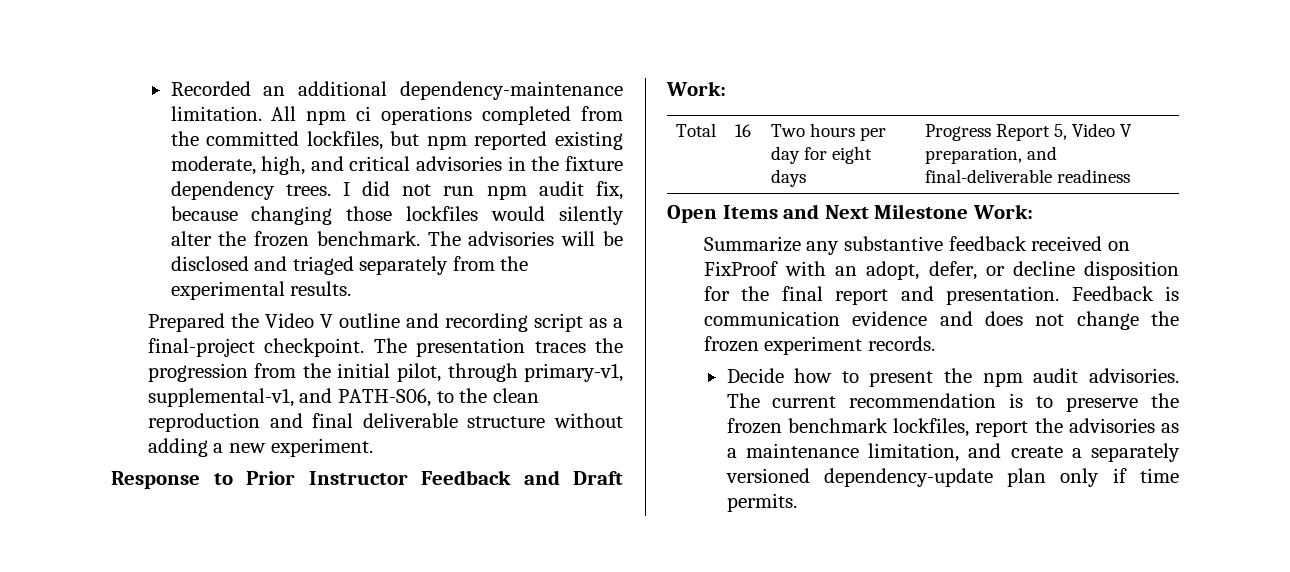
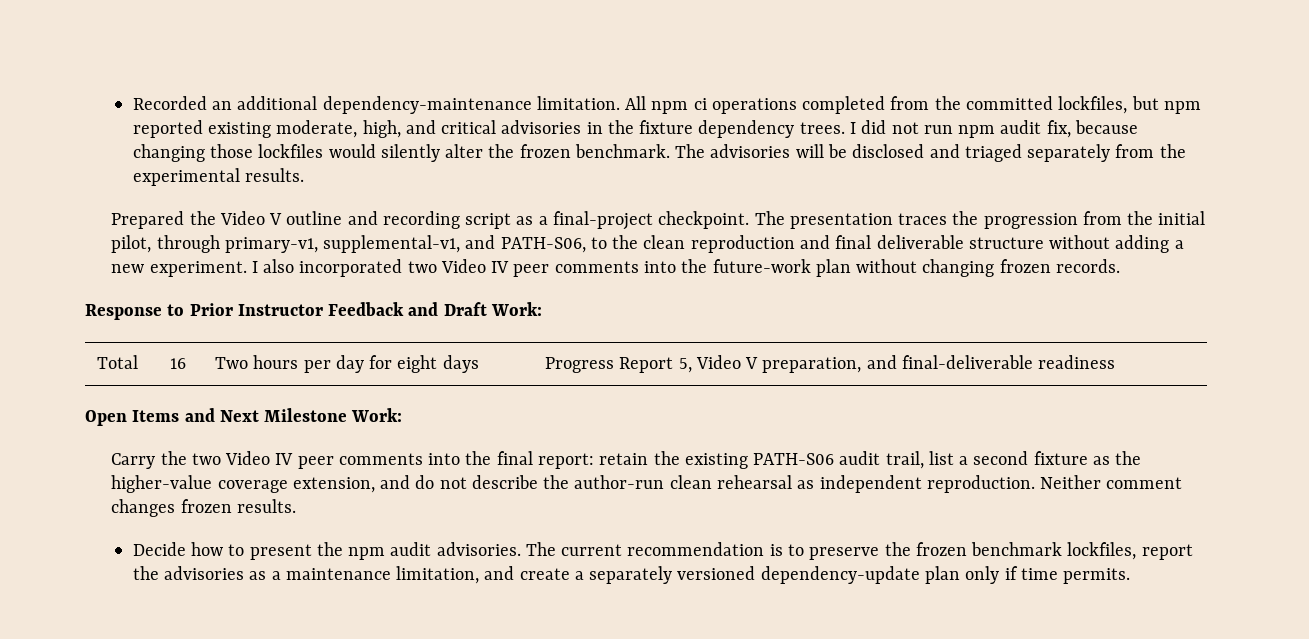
(373, 447) none -> [251,259,1120,277] I also incorporated two Video IV peer comments into the future-work plan without changing frozen records.
[703,236,1130,255] [703,261,1179,280] [703,286,1179,305] [703,311,1179,330] [703,336,936,355] Summarize any substantive feedback received on FixProof with an adopt, defer, or decline disposition for the final report and presentation. Feedback is communication evidence and does not change the frozen experiment records. -> [111,451,1142,469] [111,475,1183,493] [111,499,296,517] Carry the two Video IV peer comments into the final report: retain the existing PATH-S06 audit trail, list a second fixture as the higher-value coverage extension, and do not describe the author-run clean rehearsal as independent reproduction. Neither comment changes frozen results.

